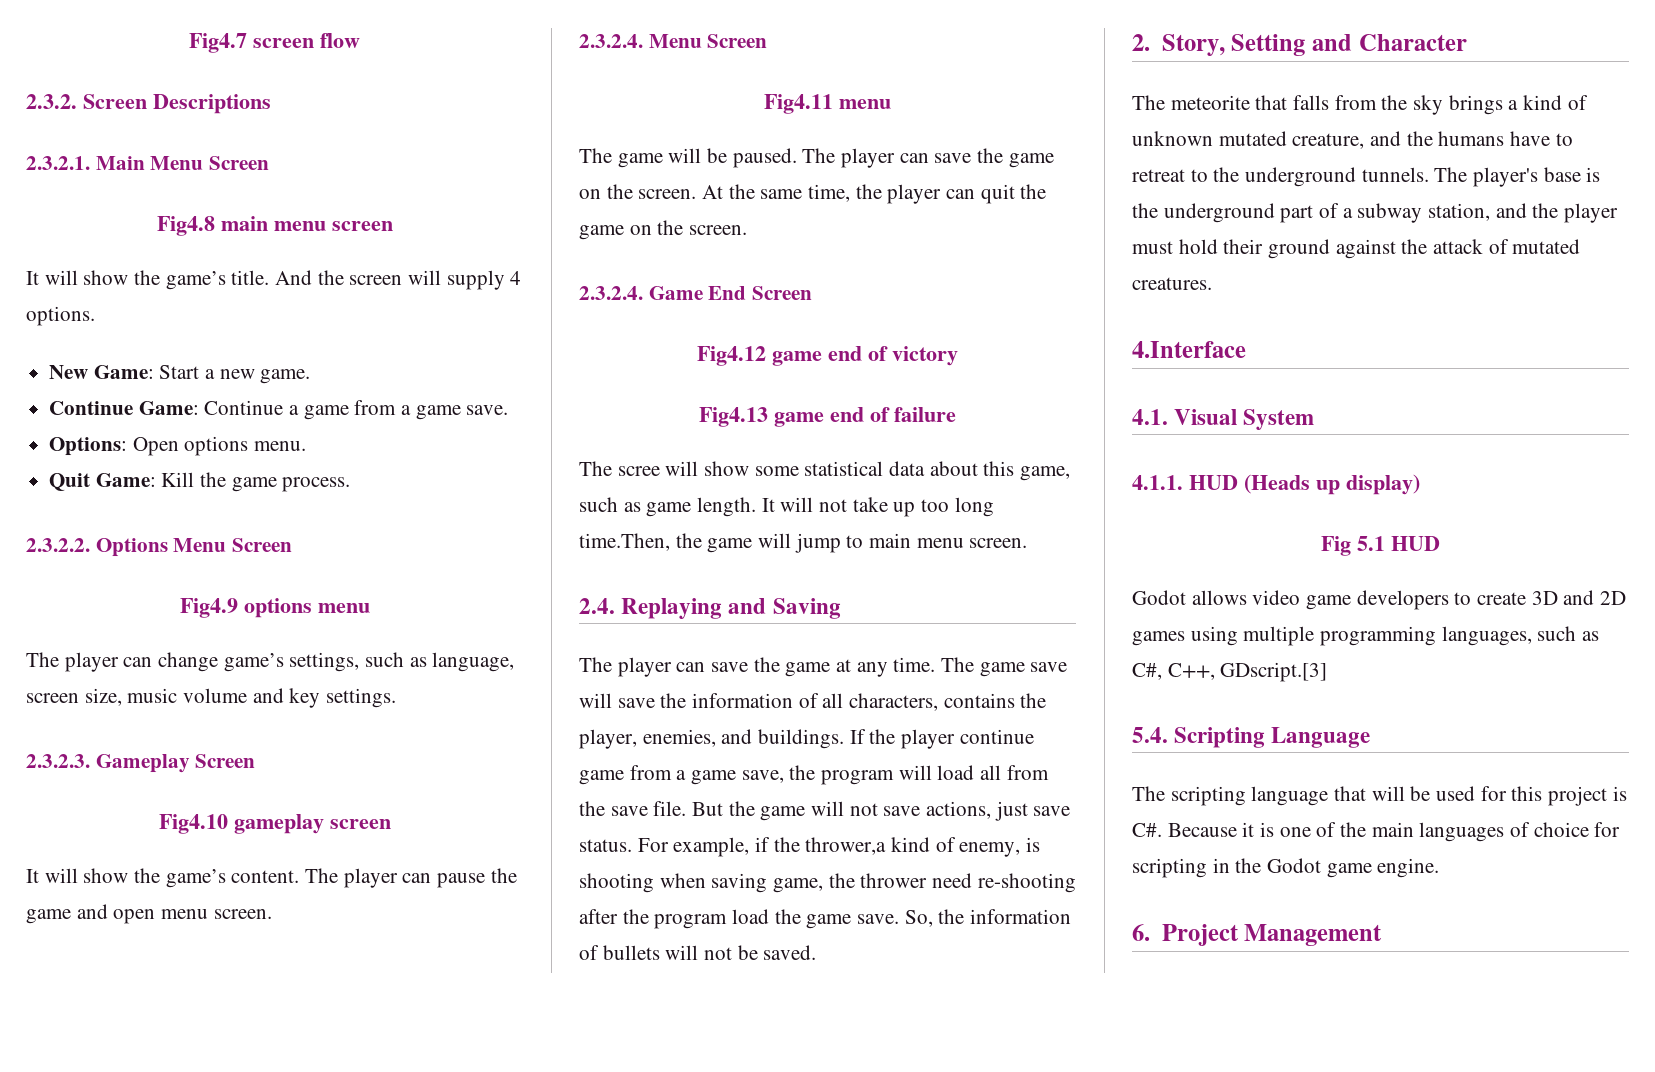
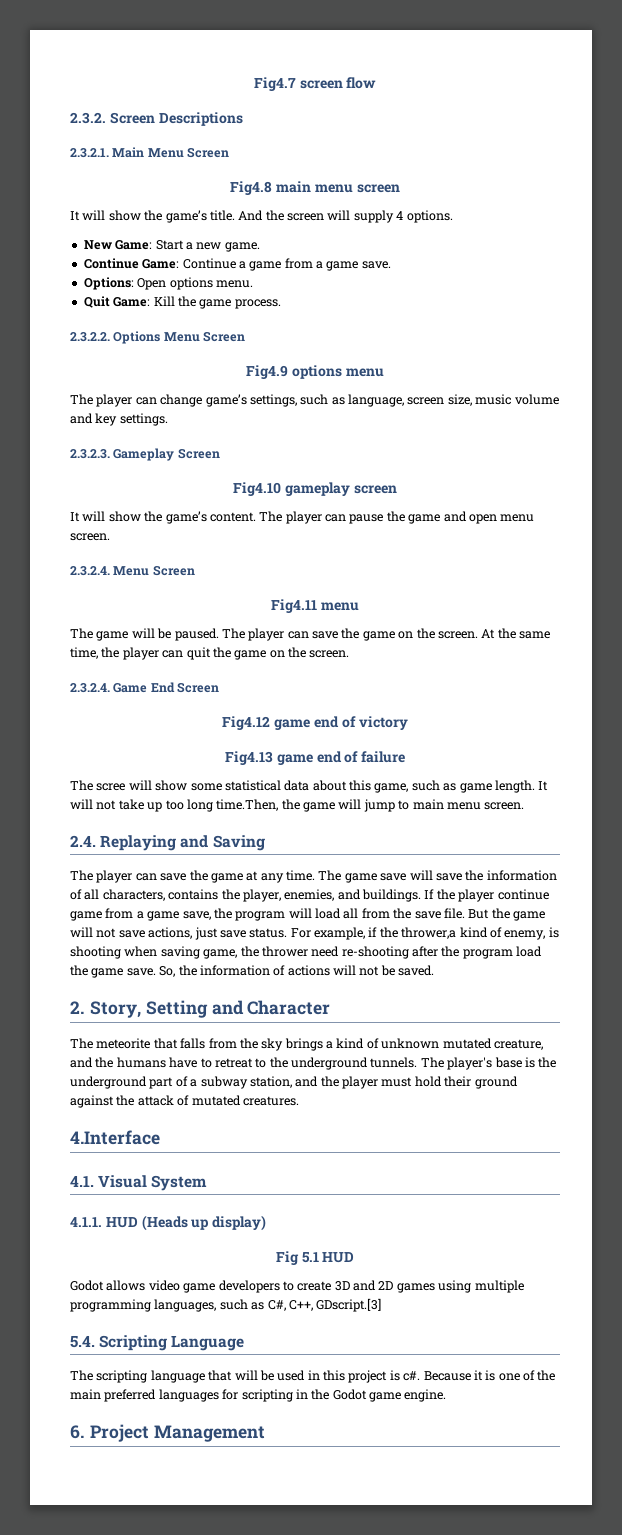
[602,945,660,960] bullets -> [287,965,330,976] actions
[1480,786,1507,801] for -> [307,1370,320,1380] in
[1132,823,1162,837] C#. -> [403,1371,421,1381] c#.
[1419,822,1589,842] languages of choice -> [104,1389,219,1402] preferred languages

